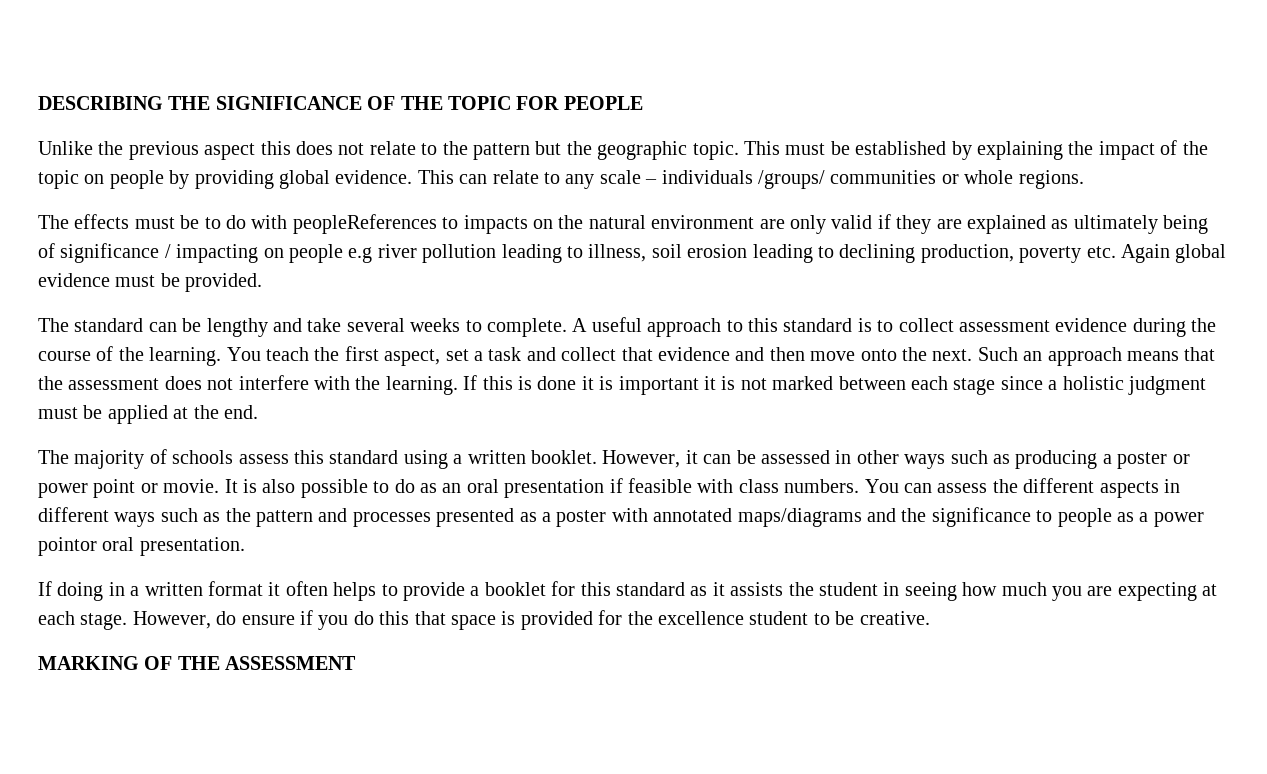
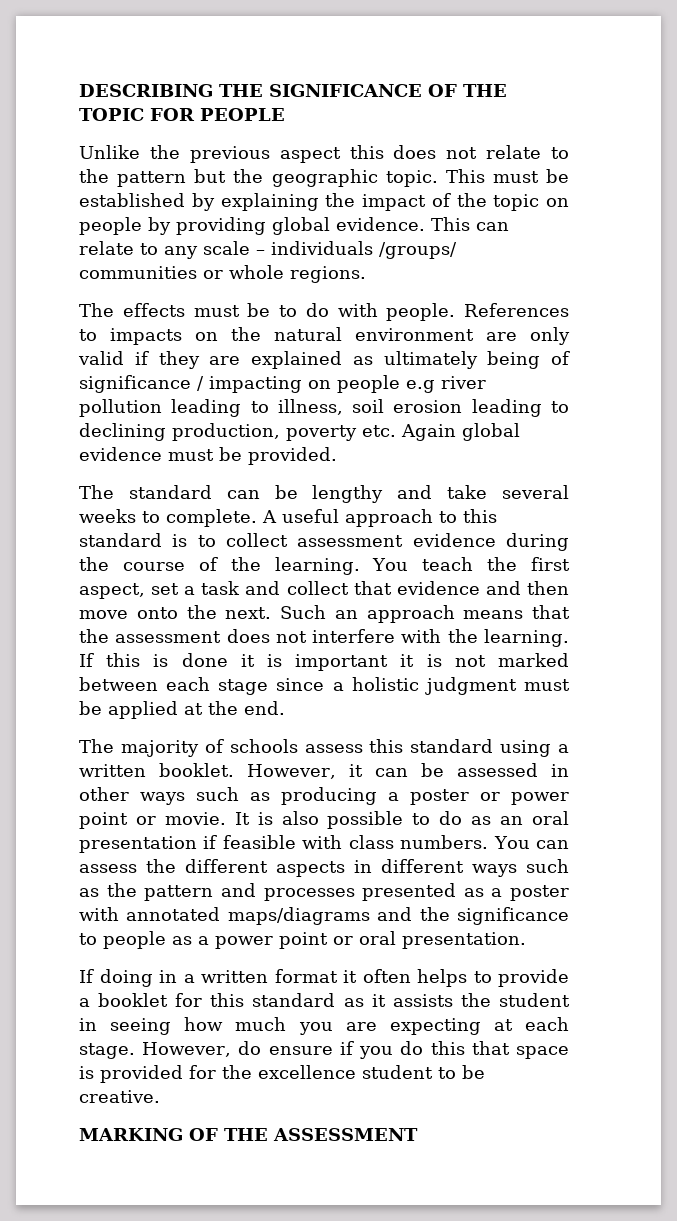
[292,214,437,234] peopleReferences -> [386,303,569,321] people. References
[38,537,97,556] pointor -> [279,932,353,949] point or

